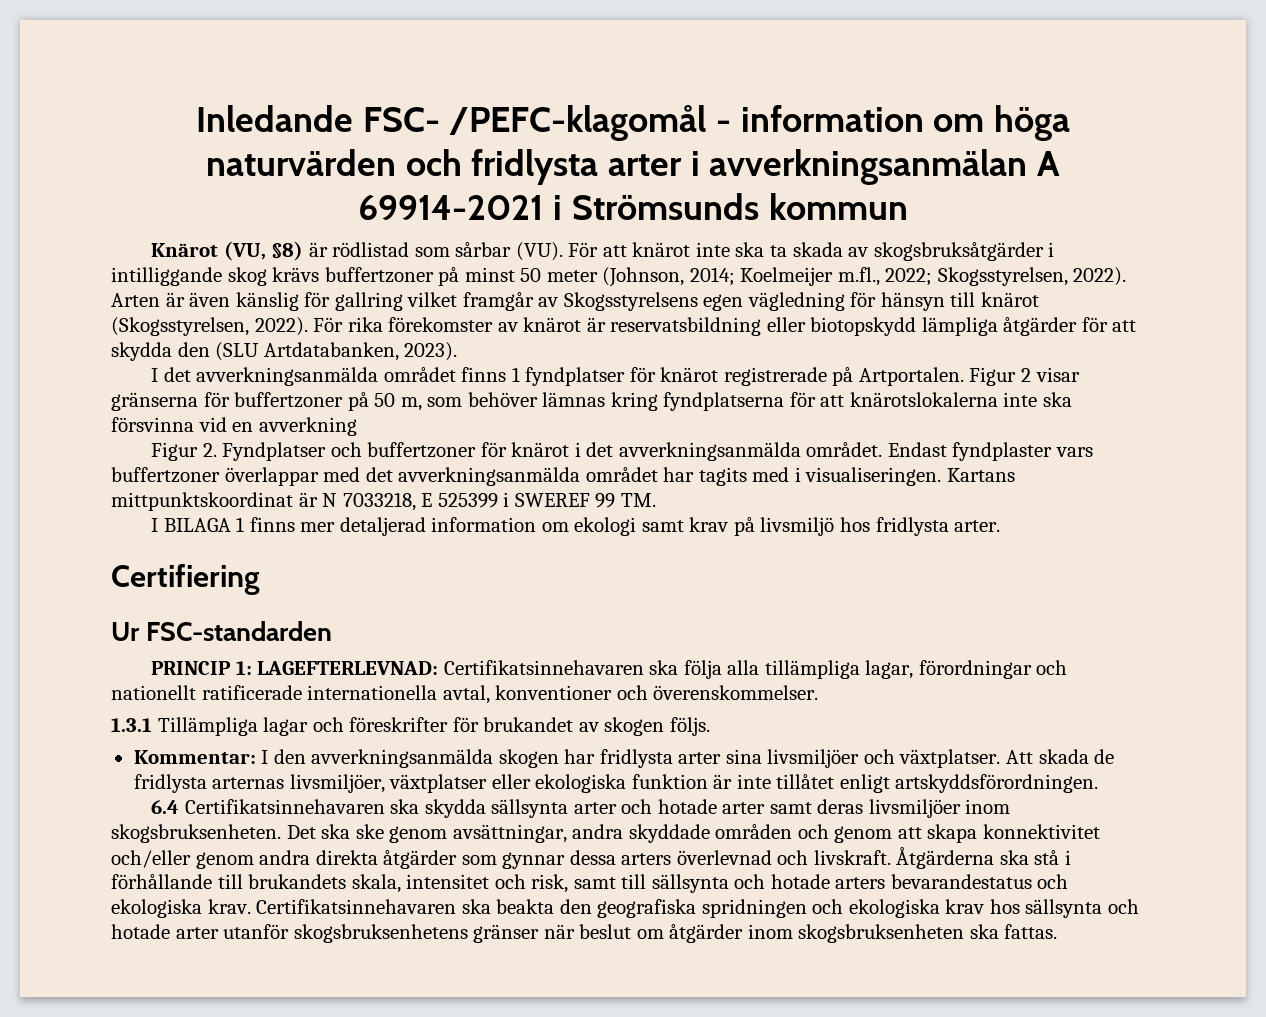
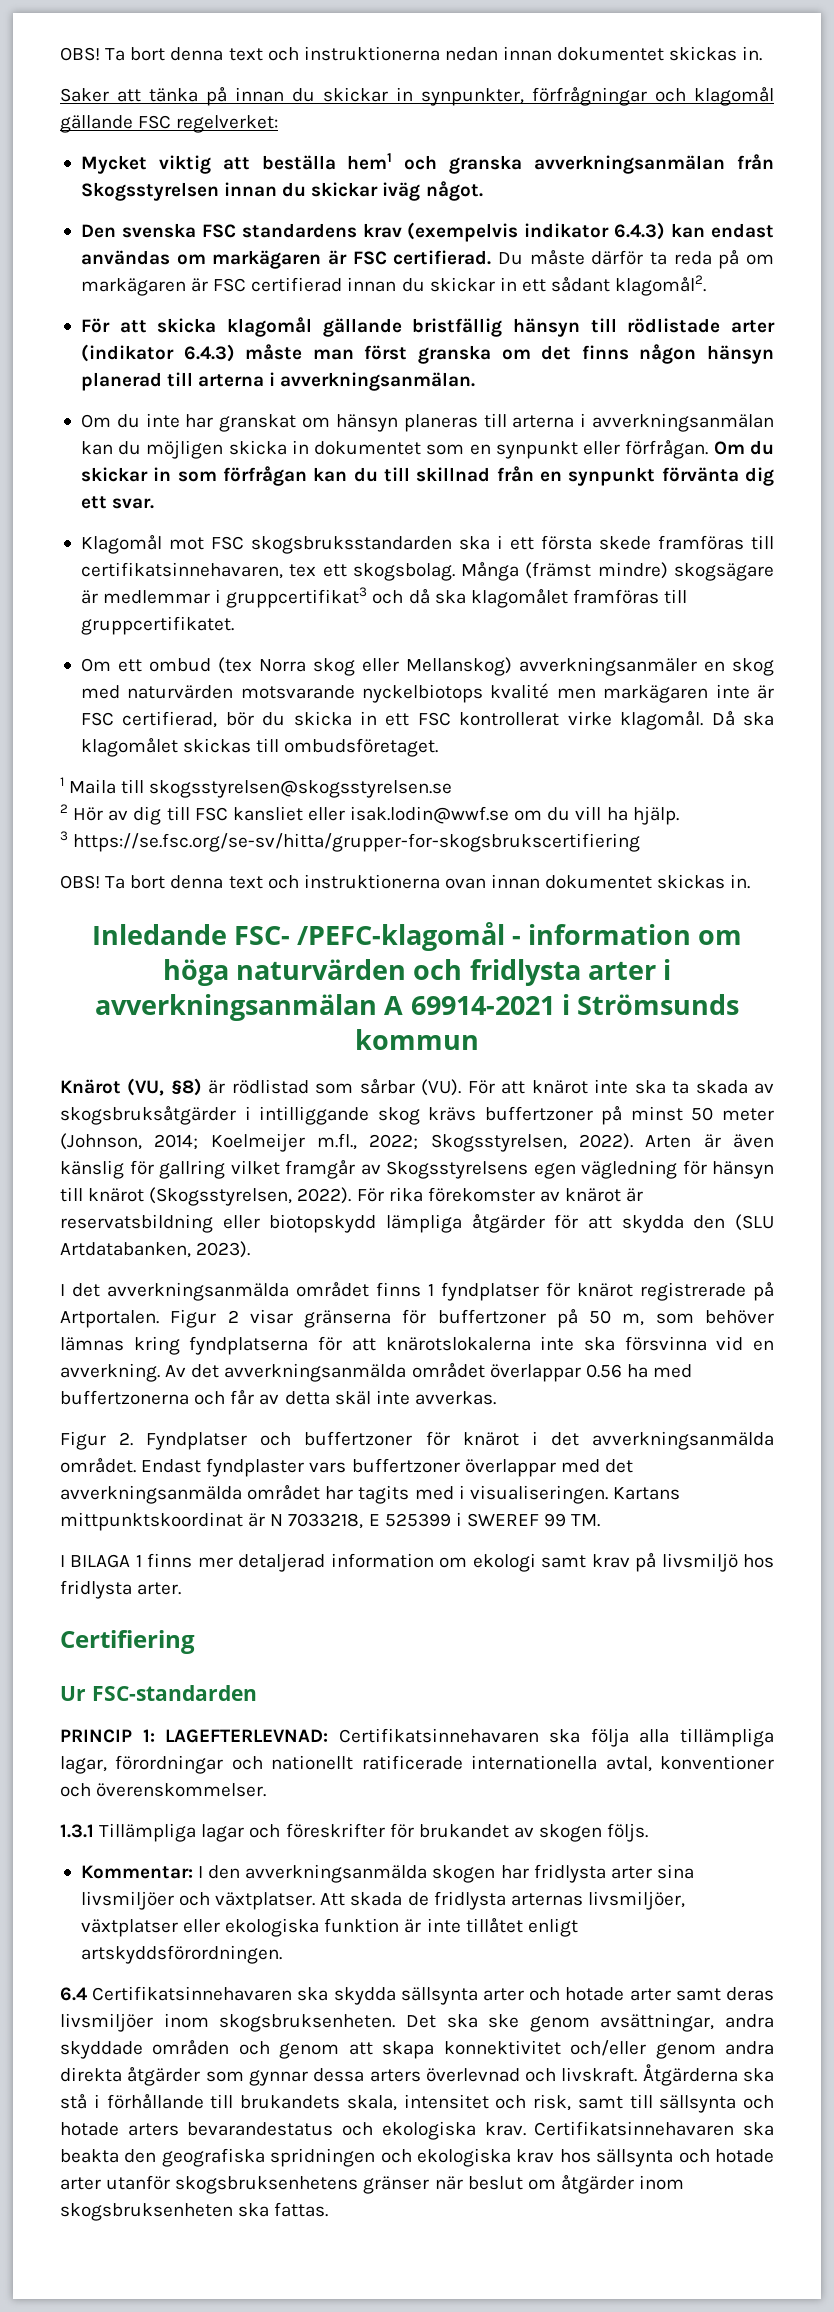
(195, 118) none -> [60,46,763,61] [60,87,774,106] [60,115,279,133] [80,153,774,174] [80,181,483,201] [80,222,775,242] [80,250,774,269] [80,275,707,296] [80,317,776,337] [80,344,775,364] [80,372,476,391] [80,413,775,432] [80,440,774,459] [80,466,775,486] [80,496,155,509] [80,535,774,554] [80,562,774,581] [80,587,688,608] [80,616,234,635] [80,657,774,676] [80,683,775,703] [80,711,774,730] [80,738,439,757] [60,777,453,798] [60,804,679,825] [60,831,641,852] [60,874,751,889] OBS! Ta bort denna text och instruktionerna nedan innan dokumentet skickas in. // Saker att tänka på innan du skickar in synpunkter, förfrågningar och klagomål gällande FSC regelverket: // Mycket viktig att beställa hem1 och granska avverkningsanmälan från Skogsstyrelsen innan du skickar iväg något. // Den svenska FSC standardens krav (exempelvis indikator 6.4.3) kan endast användas om markägaren är FSC certifierad. Du måste därför ta reda på om markägaren är FSC certifierad innan du skickar in ett sådant klagomål2. // För att skicka klagomål gällande bristfällig hänsyn till rödlistade arter (indikator 6.4.3) måste man först granska om det finns någon hänsyn planerad till arterna i avverkningsanmälan. // Om du inte har granskat om hänsyn planeras till arterna i avverkningsanmälan kan du möjligen skicka in dokumentet som en synpunkt eller förfrågan. Om du skickar in som förfrågan kan du till skillnad från en synpunkt förvänta dig ett svar. // Klagomål mot FSC skogsbruksstandarden ska i ett första skede framföras till certifikatsinnehavaren, tex ett skogsbolag. Många (främst mindre) skogsägare är medlemmar i gruppcertifikat3 och då ska klagomålet framföras till gruppcertifikatet. // Om ett ombud (tex Norra skog eller Mellanskog) avverkningsanmäler en skog med naturvärden motsvarande nyckelbiotops kvalité men markägaren inte är FSC certifierad, bör du skicka in ett FSC kontrollerat virke klagomål. Då ska klagomålet skickas till ombudsföretaget. // 1 Maila till skogsstyrelsen@skogsstyrelsen.se // 2 Hör av dig till FSC kansliet eller isak.lodin@wwf.se om du vill ha hjälp. // 3 https://se.fsc.org/se-sv/hitta/grupper-for-skogsbrukscertifiering // OBS! Ta bort denna text och instruktionerna ovan innan dokumentet skickas in. //
[258,417,357,436] avverkning -> [60,1363,693,1382] [60,1390,496,1405] avverkning. Av det avverkningsanmälda området överlappar 0.56 ha med buffertzonerna och får av detta skäl inte avverkas.

